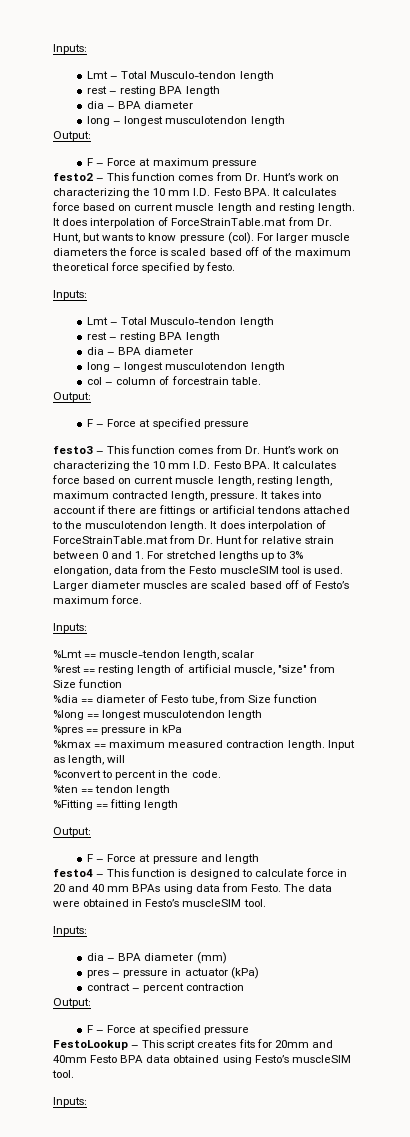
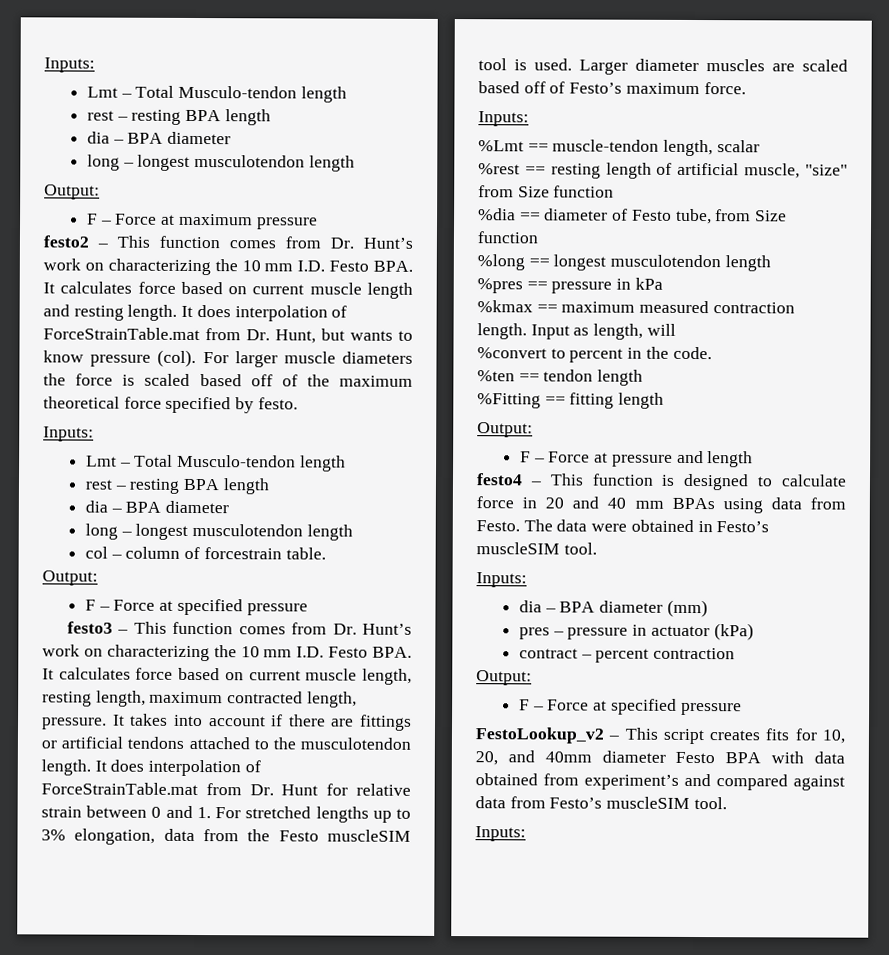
[53,1040,128,1050] FestoLookup -> [475,727,604,744] FestoLookup_v2
[274,1040,309,1048] 20mm -> [822,729,845,744] [475,751,498,766] 10, 20,
(87, 1059) none -> [601,750,666,763] diameter
(144, 1059) none -> [771,751,805,764] with
[222,1055,252,1065] using -> [543,773,845,791] [475,796,546,809] from experiment’s and compared against data from

